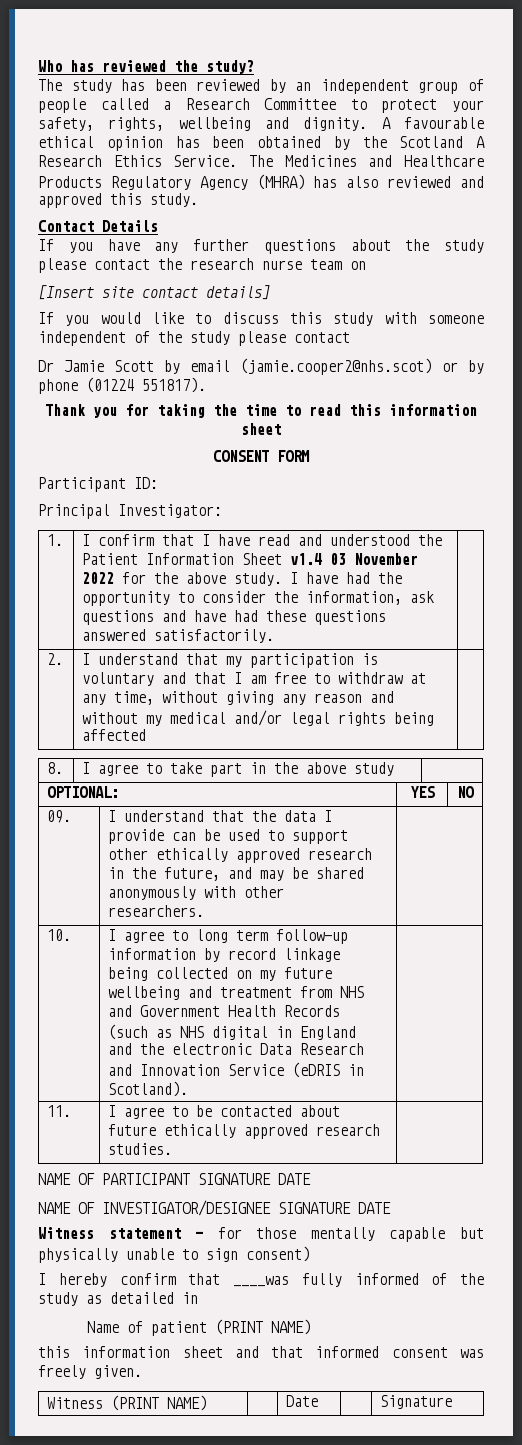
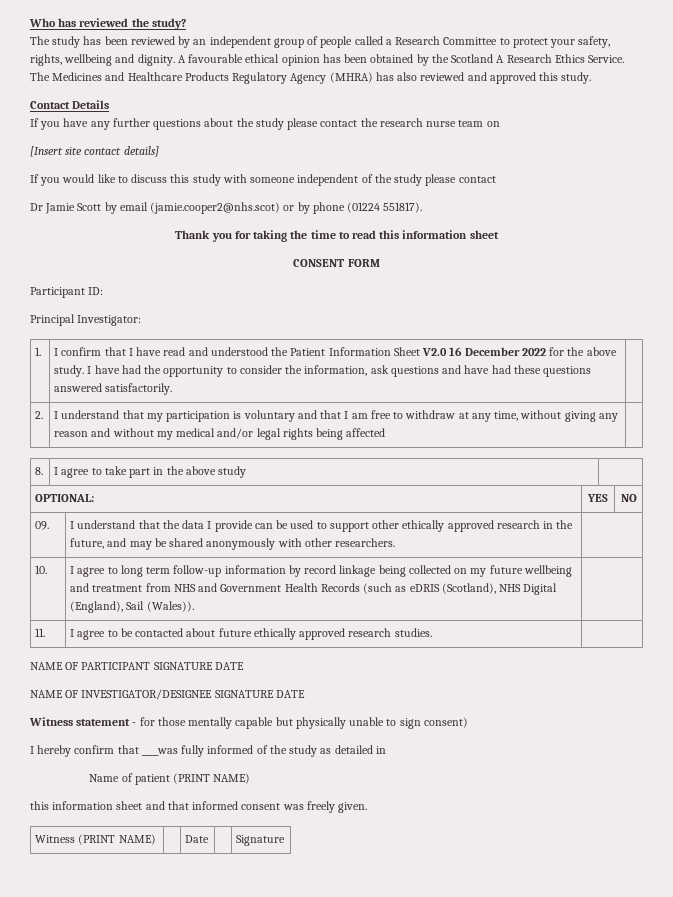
[290,553,419,565] v1.4 03 November -> [422,347,520,356] V2.0 16 December
[180,1026,357,1040] [108,1043,365,1055] [108,1062,365,1078] [108,1081,189,1097] NHS digital in England and the electronic Data Research and Innovation Service (eDRIS in Scotland). -> [409,583,558,595] [70,601,194,613] eDRIS (Scotland), NHS Digital (England), Sail (Wales)).

